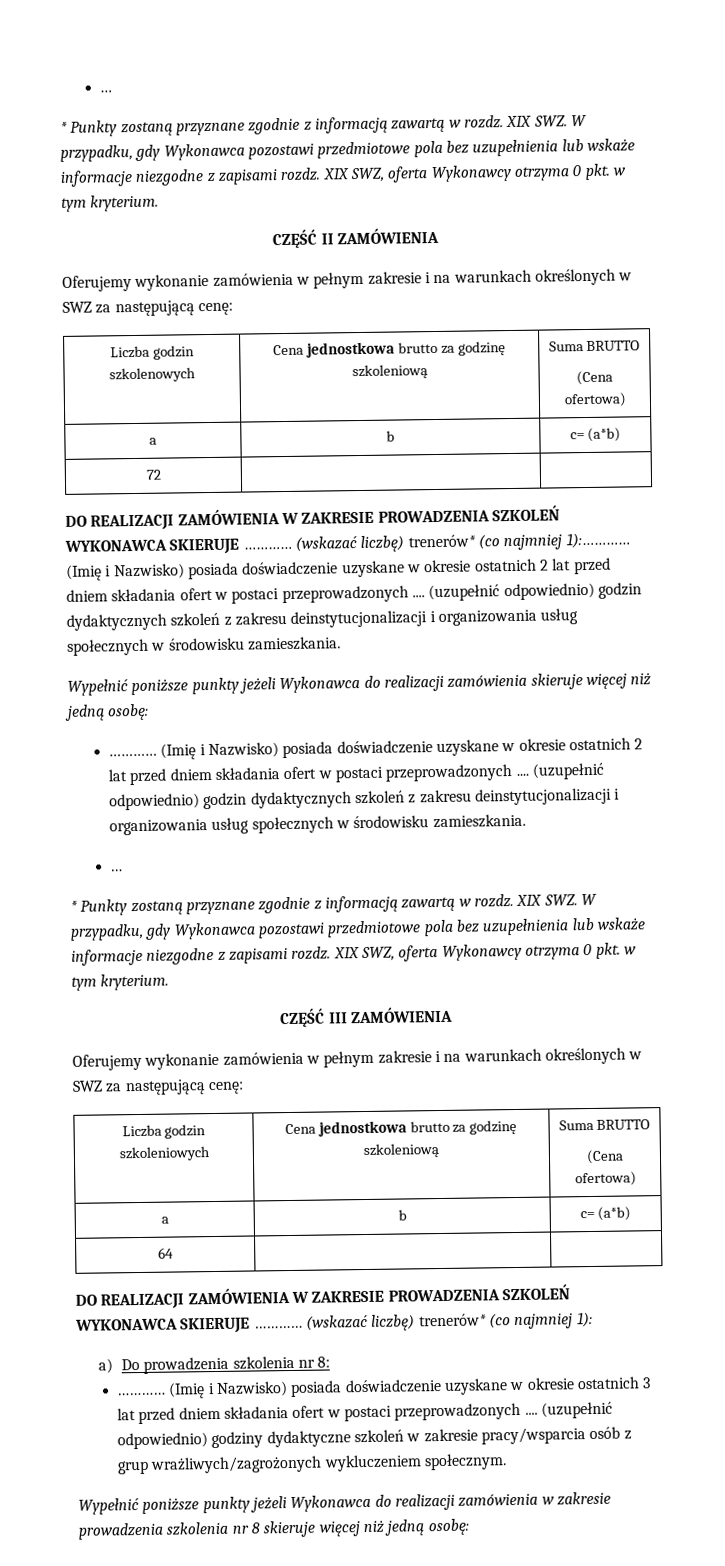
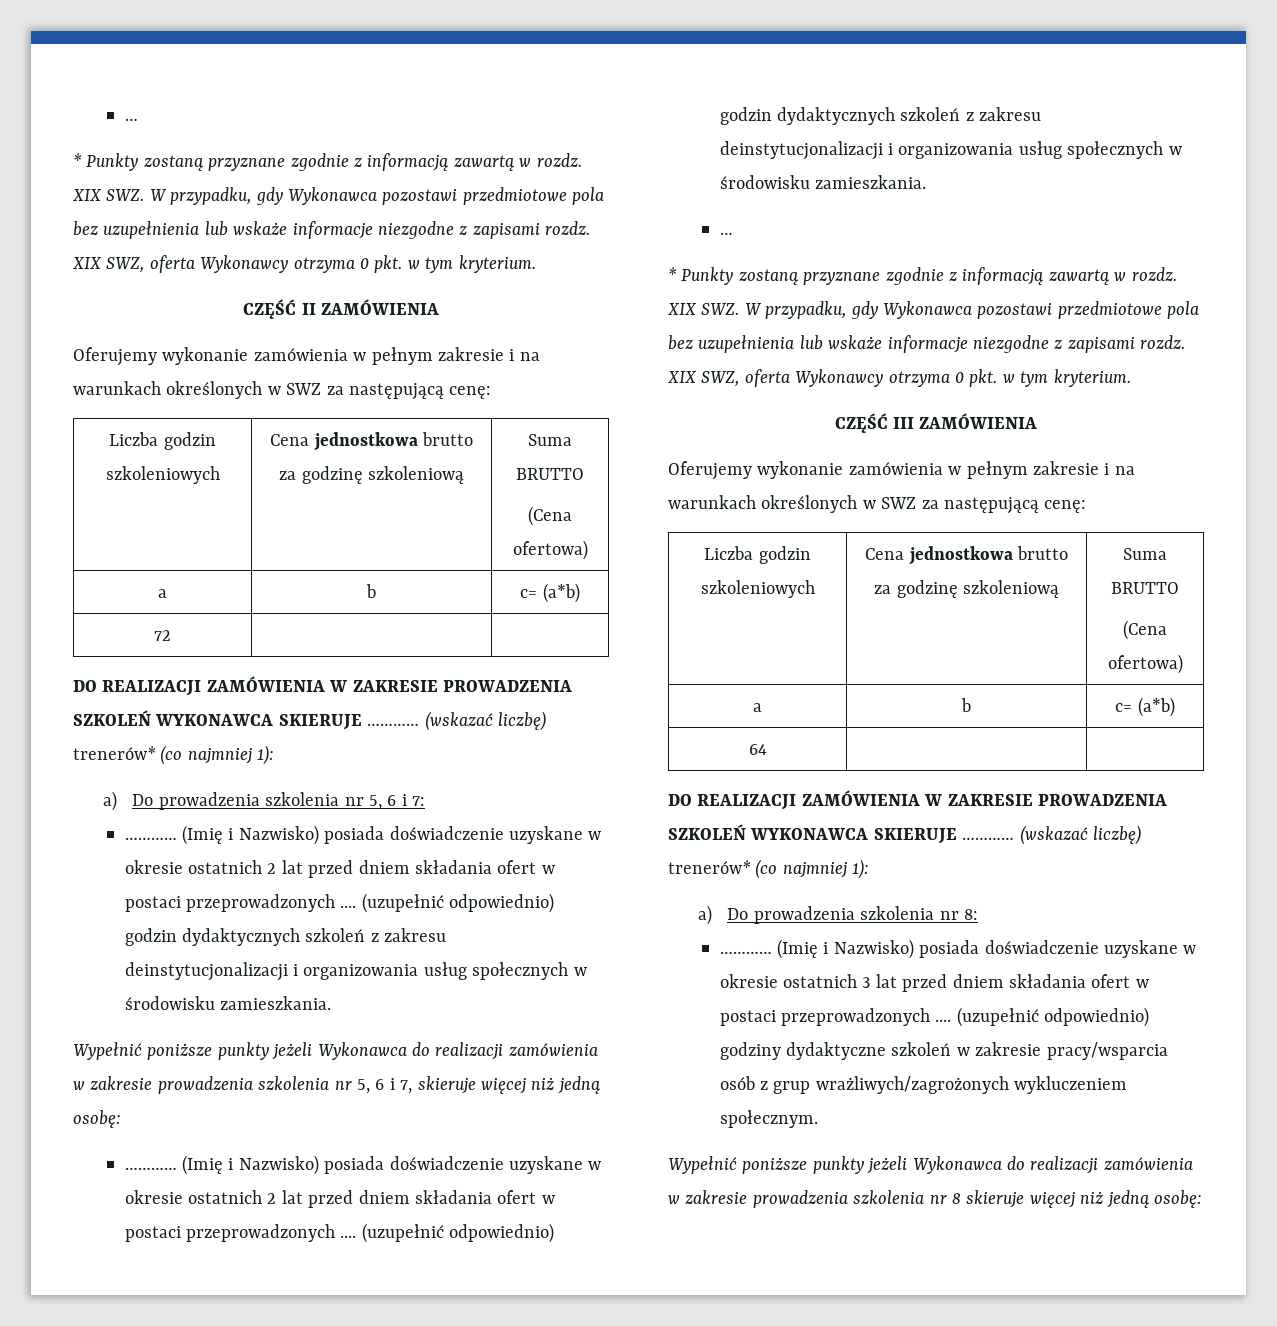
[109,367,196,383] szkolenowych -> [105,466,220,484] szkoleniowych
[565,532,630,549] 1):………… -> [257,745,275,765] [102,791,426,811] [124,837,177,840] 1): // a) Do prowadzenia szkolenia nr 5, 6 i 7: // …………
(528, 681) none -> [73,1076,413,1094] w zakresie prowadzenia szkolenia nr 5, 6 i 7,

